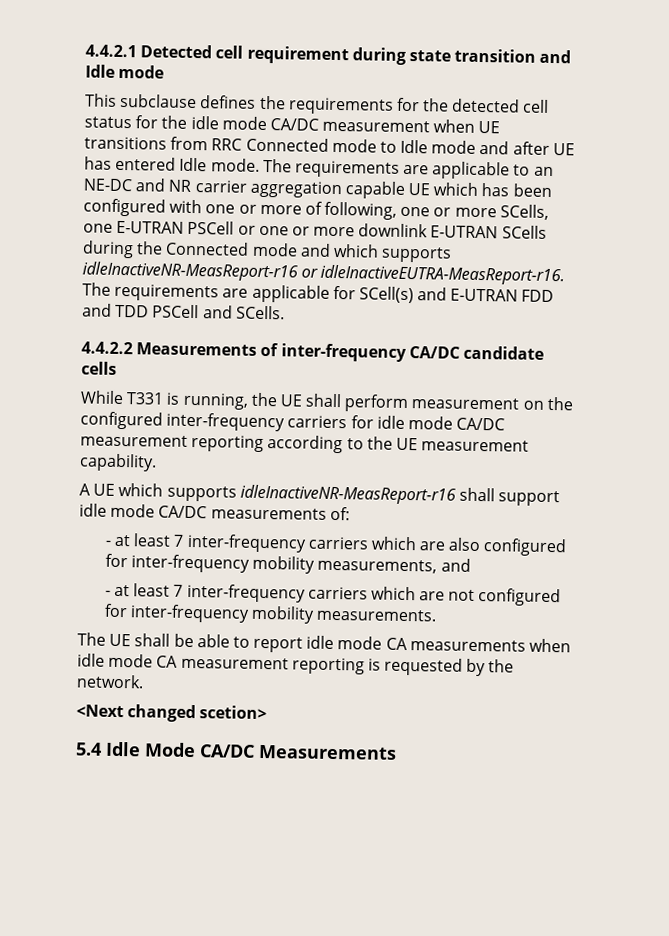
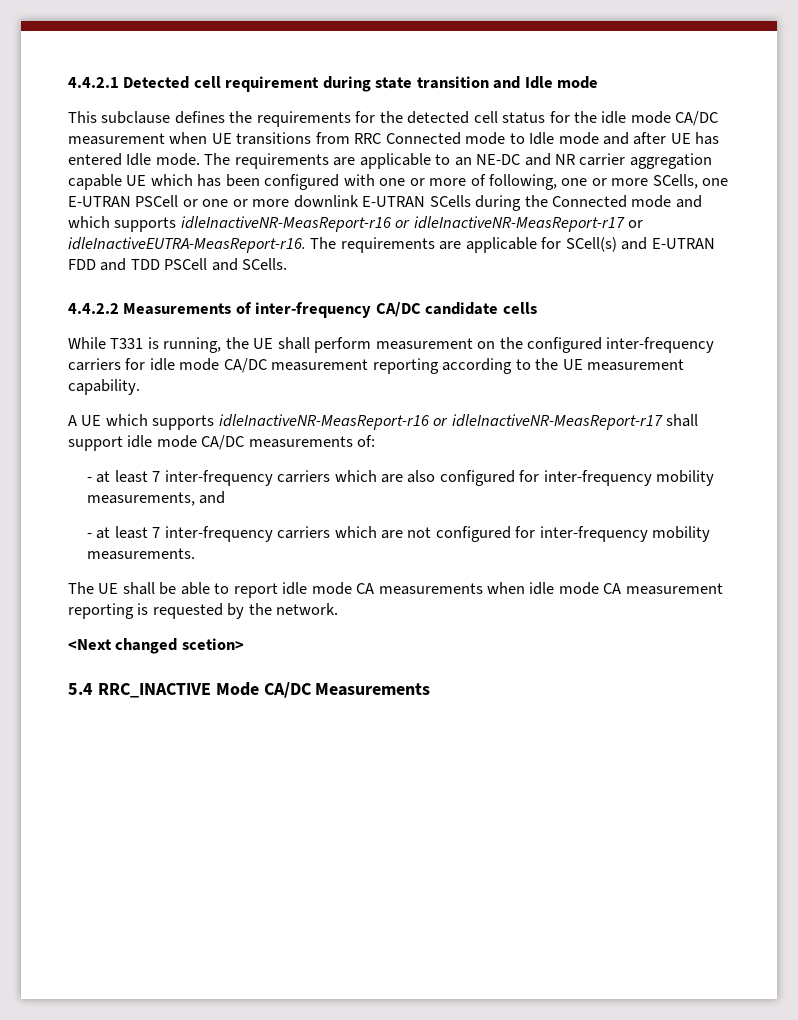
(319, 273) none -> [413,216,644,232] idleInactiveNR-MeasReport-r17 or
(456, 494) none -> [433,414,663,430] or idleInactiveNR-MeasReport-r17
[105,741,141,757] Idle -> [97,683,211,698] RRC_INACTIVE

